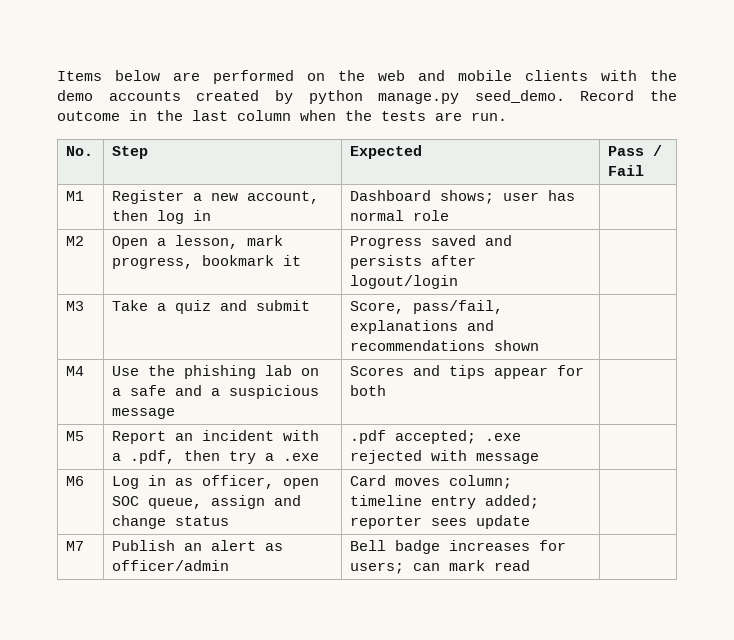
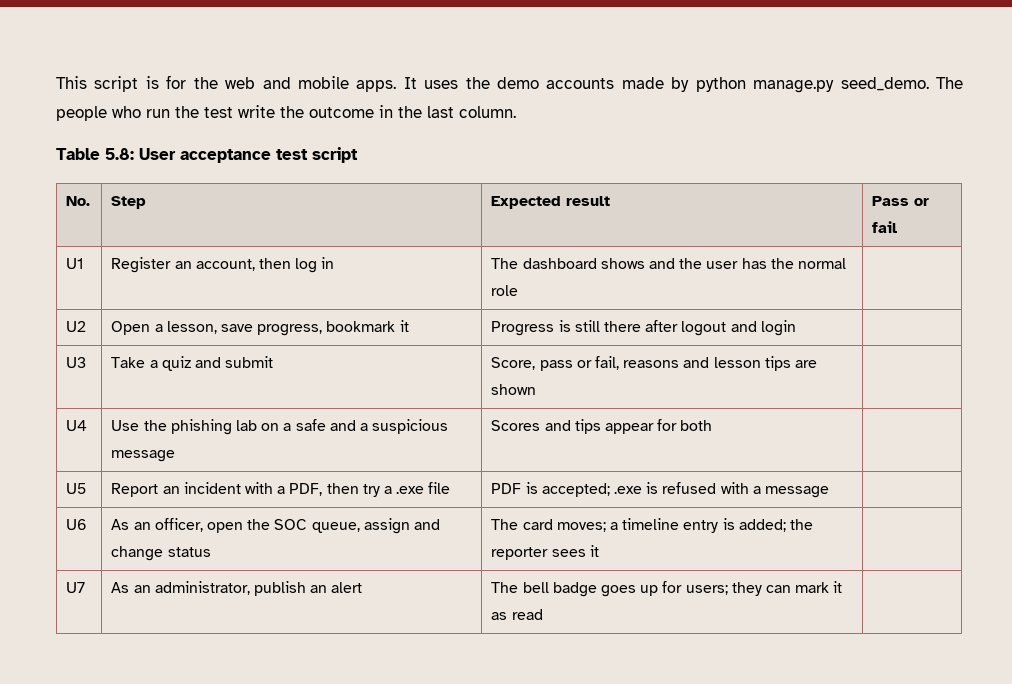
[57,70,325,84] Items below are performed on -> [56,75,187,92] This script is for
[525,70,637,81] clients with -> [356,77,459,92] apps. It uses
[196,90,260,101] created -> [621,77,664,89] made
[580,90,635,101] Record -> [936,77,964,89] [56,105,275,121] The people who run the test write
[237,110,507,121] column when the tests are run. -> [459,106,516,118] [56,147,358,163] column. // Table 5.8: User acceptance test script
(423, 152) none -> [566,196,611,206] result
[653,145,663,156] [608,165,645,176] [66,191,85,201] / Fail // M1 -> [914,198,930,206] [872,221,898,233] [66,258,84,269] or fail // U1
[193,193,239,201] a new -> [174,261,192,269] an
[350,190,495,204] Dashboard shows; -> [491,258,703,269] The dashboard shows and the
(576, 195) none -> [770,258,794,269] the
[66,236,85,246] M2 -> [66,321,87,332] U2
[247,235,284,246] mark -> [221,324,254,332] save
[431,235,513,246] [350,255,477,269] [350,275,459,289] [66,301,85,311] saved and persists after logout/login | // M3 -> [558,320,796,336] [66,357,87,368] is still there after logout and login | // U3
[413,300,504,314] [350,320,495,334] [350,340,486,351] pass/fail, explanations and recommendations -> [539,356,817,371] pass or fail, reasons and lesson tips are
[66,366,85,376] M4 -> [66,420,88,431] U4
[66,431,85,441] M5 -> [66,483,87,494] U5
[130,450,176,464] .pdf, -> [289,483,323,496] PDF,
[350,430,522,444] [350,450,540,464] [66,476,85,486] [112,475,194,489] | .pdf accepted; .exe rejected with message | // M6 | Log in as -> [428,482,451,494] [491,482,829,498] [66,519,88,530] [111,519,151,530] file | PDF is accepted; .exe is refused with a message | // U6 | As an
(320, 483) none -> [247,519,271,530] the
[350,475,513,489] [350,495,540,509] [350,515,531,529] [66,541,85,551] [112,540,284,551] [112,560,230,571] [350,540,531,554] Card moves column; timeline entry added; reporter sees update | // M7 | Publish an alert as officer/admin | Bell badge increases -> [491,518,813,533] [491,545,599,560] [66,582,86,593] [111,581,363,596] [491,582,659,597] The card moves; a timeline entry is added; the reporter sees it | // U7 | As an administrator, publish an alert | The bell badge goes up
(405, 568) none -> [731,582,762,596] they
(486, 565) none -> [833,581,843,593] [491,612,508,620] it as

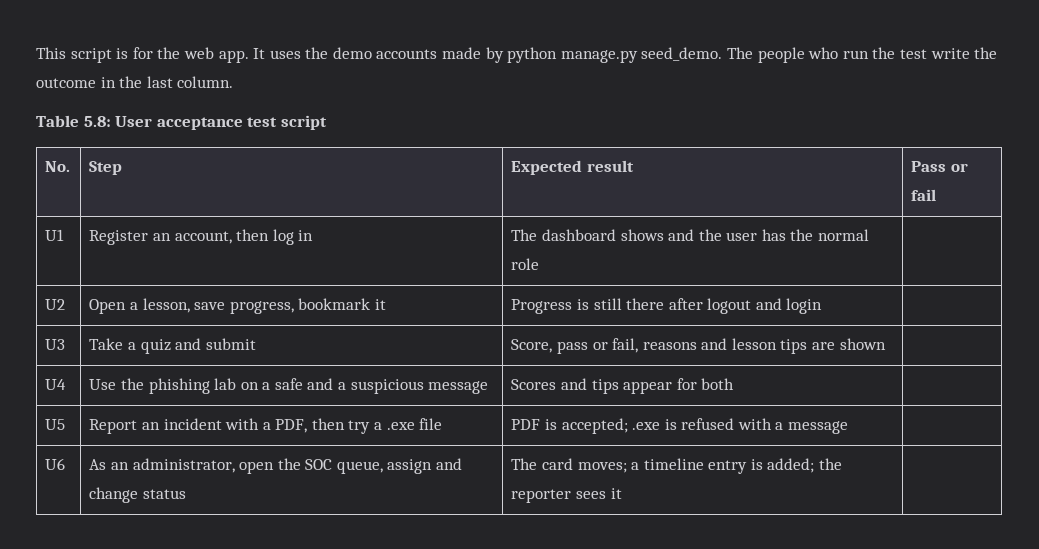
[262,76,397,92] and mobile apps. -> [218,50,249,63] app.
[154,518,203,532] officer, -> [132,458,235,473] administrator,
[66,582,86,593] [111,581,363,596] [491,581,843,597] [491,609,543,620] // U7 | As an administrator, publish an alert | The bell badge goes up for users; they can mark it as read | -> (622, 493) none

